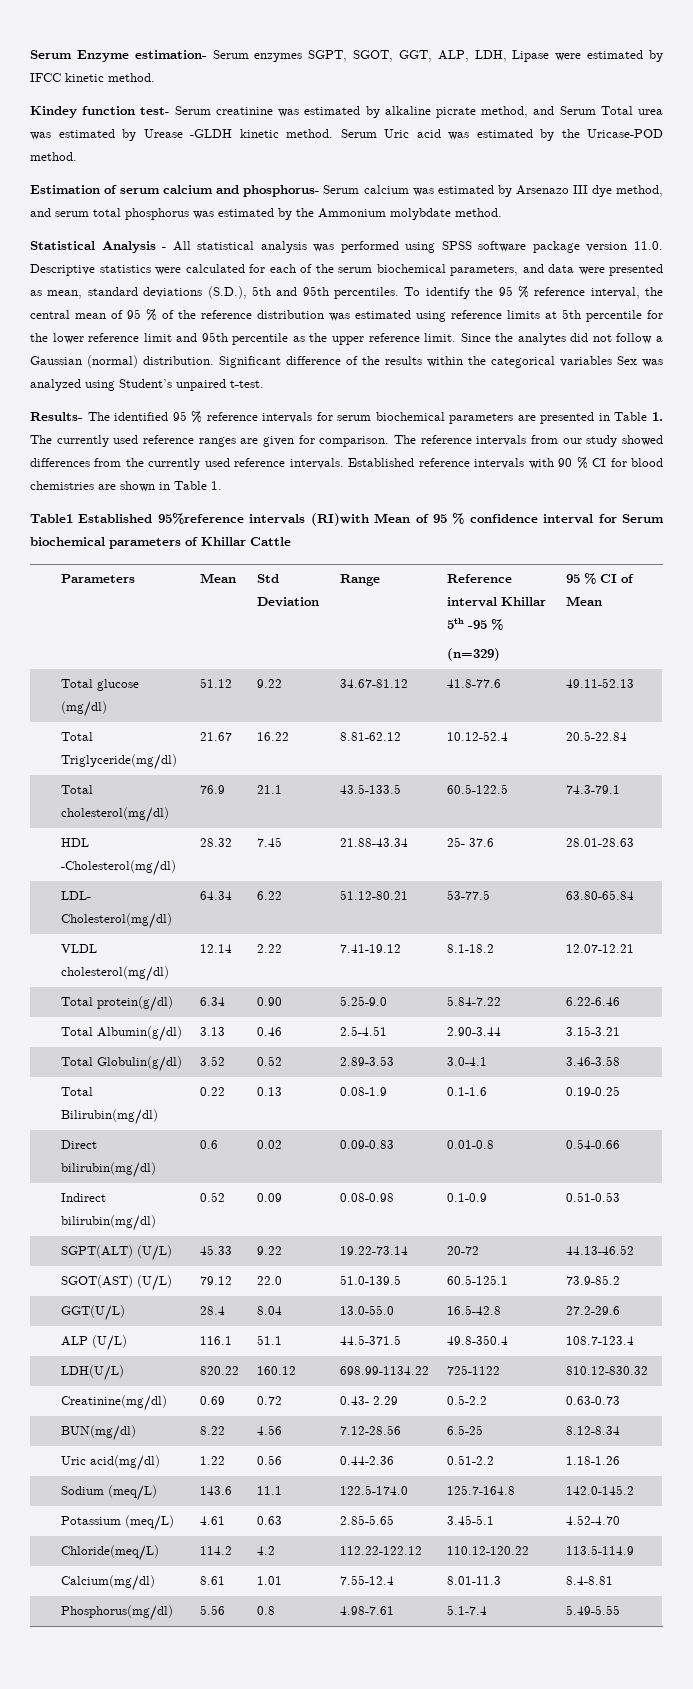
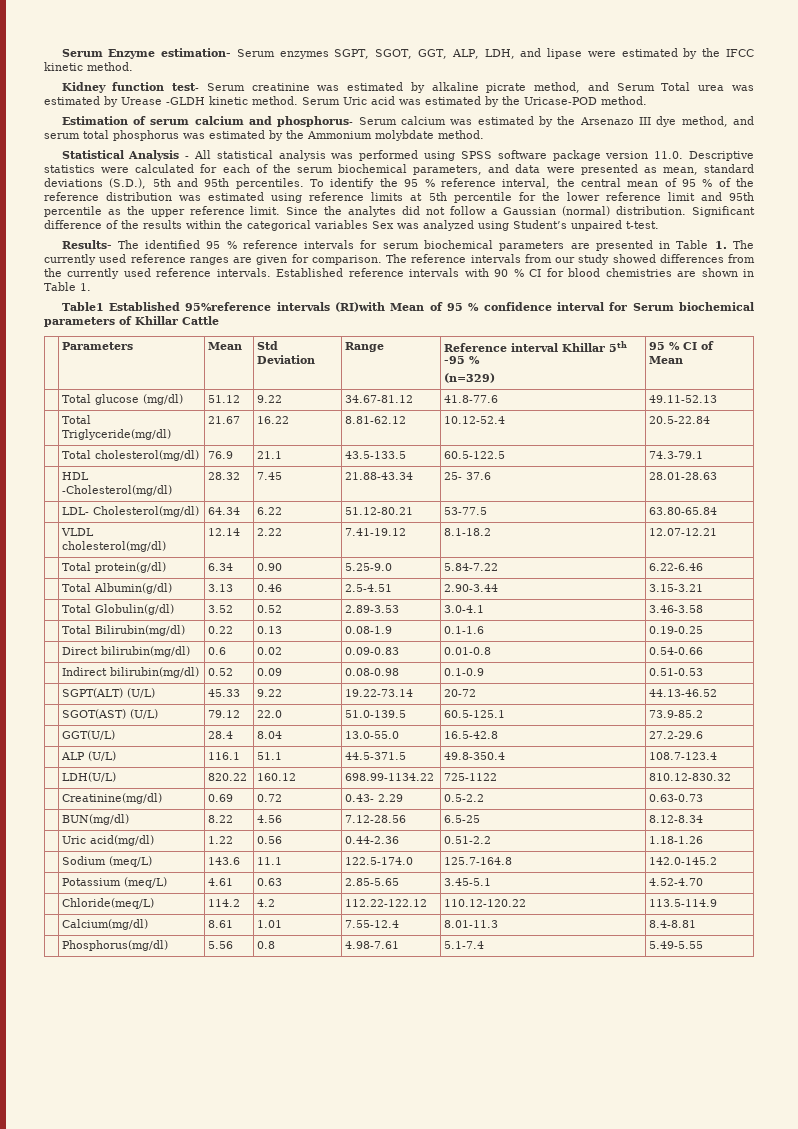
[512,50,550,62] Lipase -> [520,48,583,59] and lipase
(663, 56) none -> [702,48,721,57] the
[30,106,77,118] Kindey -> [61,82,106,93] Kidney
(512, 191) none -> [557,116,576,125] the

